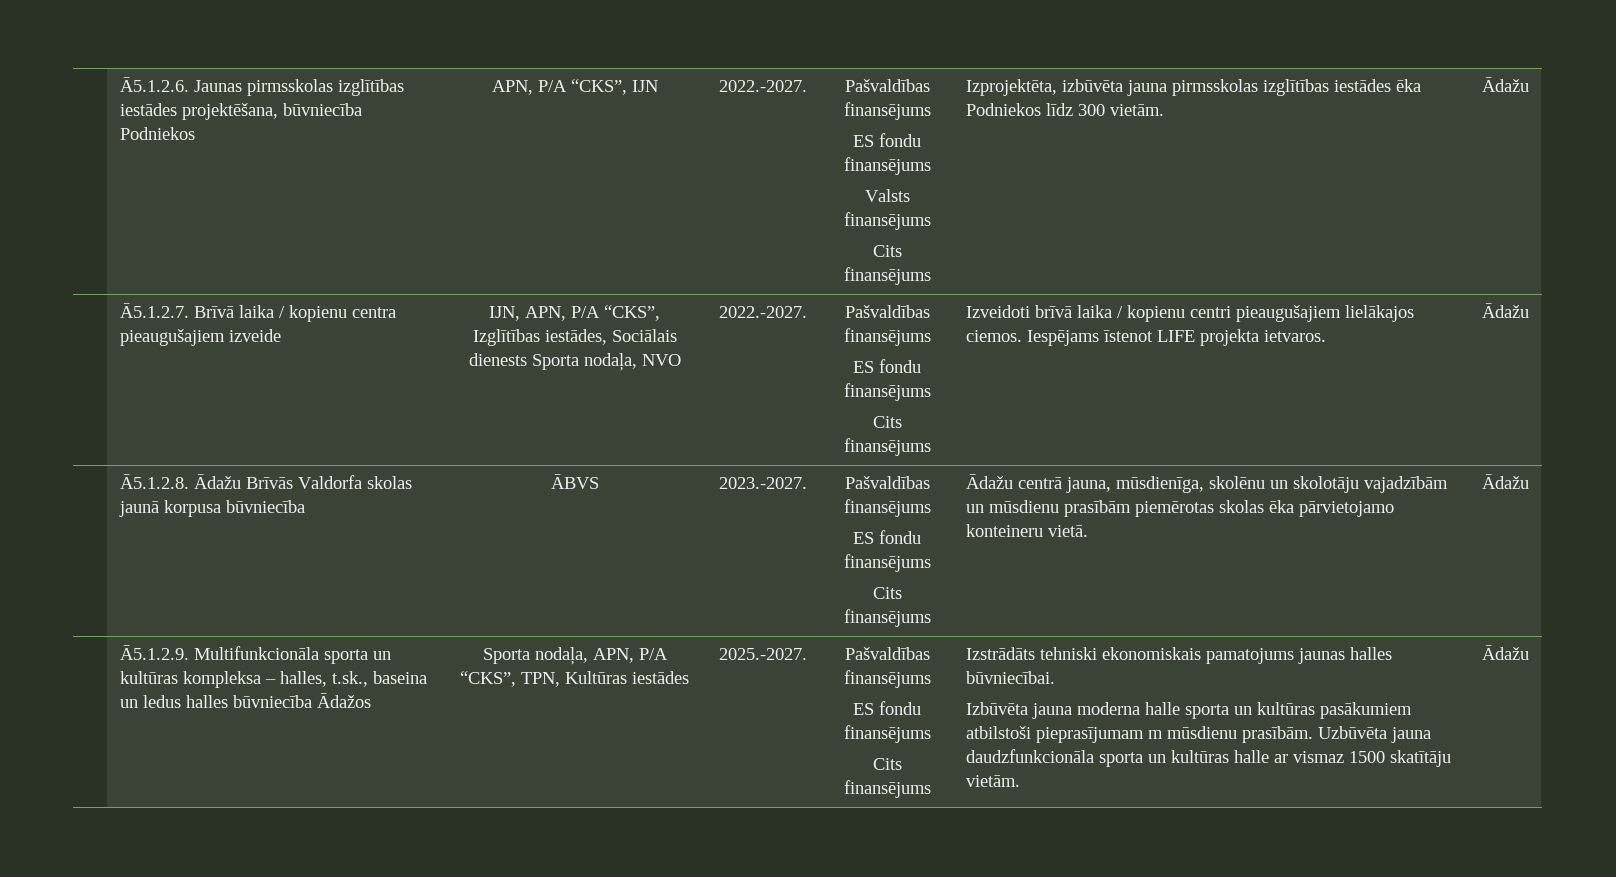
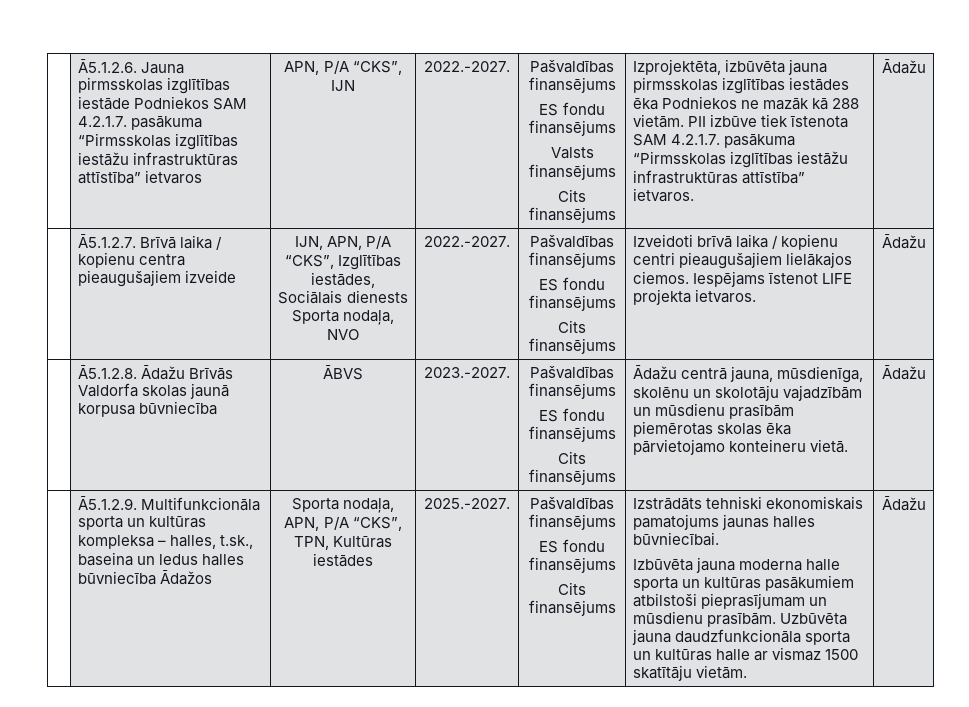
[193,79,404,96] [119,103,362,120] [119,127,195,140] Jaunas pirmsskolas izglītības iestādes projektēšana, būvniecība Podniekos -> [141,62,185,74] [77,77,231,94] [77,96,248,110] [77,116,203,130] [77,133,239,150] [77,152,239,166] [77,170,203,184] Jauna pirmsskolas izglītības iestāde Podniekos SAM 4.2.1.7. pasākuma “Pirmsskolas izglītības iestāžu infrastruktūras attīstība” ietvaros
[1045,103,1164,116] līdz 300 vietām. -> [741,98,860,110] [632,114,849,128] [632,134,796,148] [632,151,849,168] [632,170,806,184] [632,188,694,202] ne mazāk kā 288 vietām. PII izbūve tiek īstenota SAM 4.2.1.7. pasākuma “Pirmsskolas izglītības iestāžu infrastruktūras attīstība” ietvaros.
[1147,730,1163,739] m -> [809,597,828,606] un

